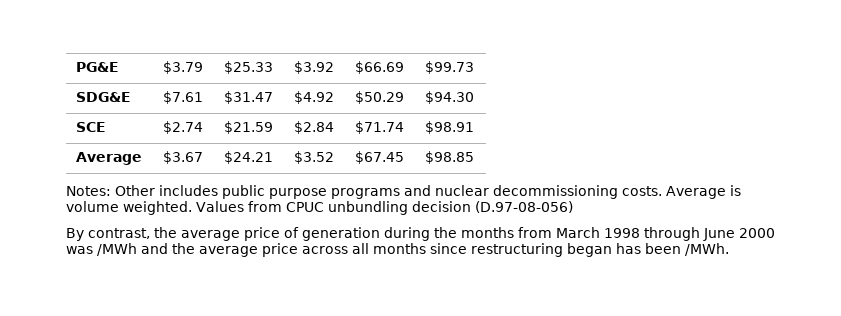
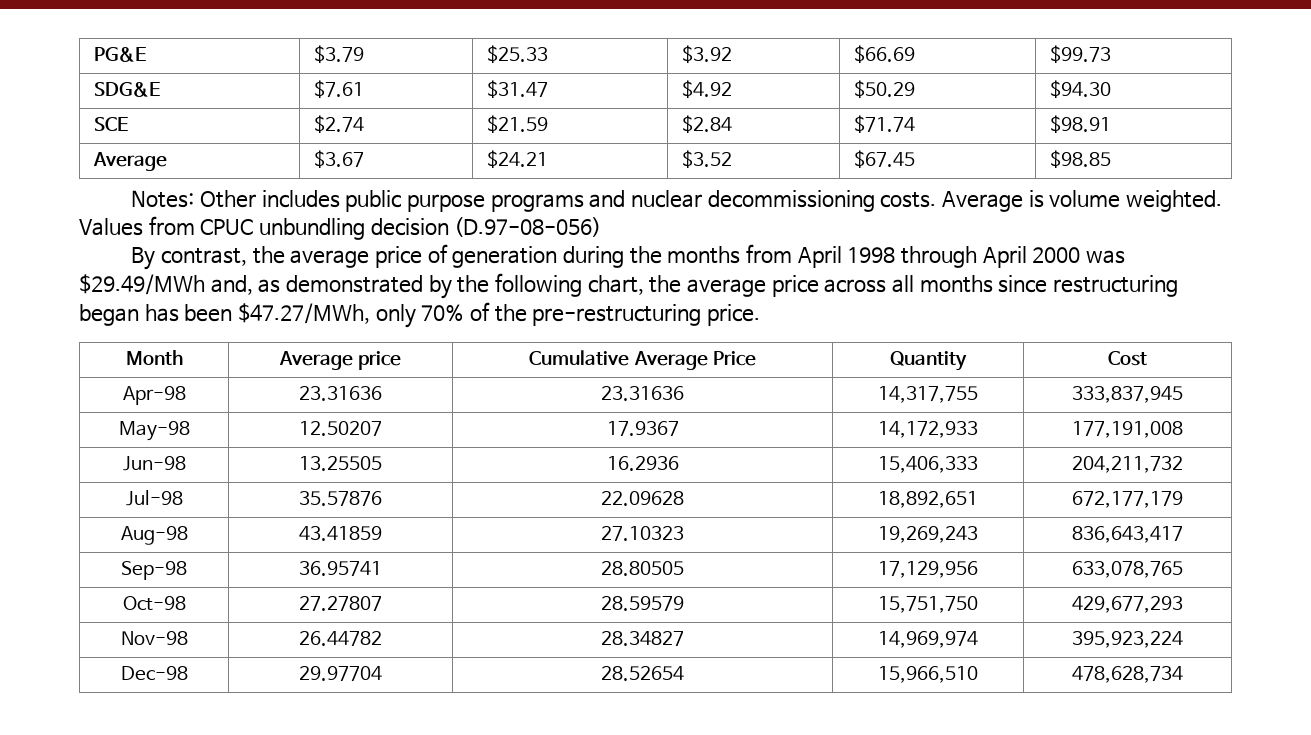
[556,227,600,238] March -> [797,246,842,268] April
[703,228,735,241] June -> [982,246,1027,268] April
[97,243,168,256] /MWh and -> [79,273,644,299] $29.49/MWh and, as demonstrated by the following chart,
[685,243,729,256] /MWh. -> [237,302,760,328] [125,350,183,365] [278,351,402,370] [529,350,756,370] [890,351,968,371] [1108,351,1147,366] [122,386,186,405] [299,386,382,401] [601,386,684,401] [878,386,978,403] [1072,386,1183,403] [118,421,190,441] [299,421,382,436] [606,421,679,436] [878,421,978,438] [1072,421,1183,438] [122,456,186,471] [299,456,382,471] [606,456,679,471] [878,456,978,473] [1072,456,1183,473] [125,490,183,506] [299,491,382,506] [601,491,684,506] [878,491,978,508] [1072,491,1183,508] [120,526,188,545] [299,526,382,541] [601,526,684,541] [878,526,978,543] [1072,526,1183,543] [121,561,187,580] [299,561,382,576] [601,561,684,576] [878,561,978,578] [1072,561,1183,578] [122,596,186,611] [299,596,382,611] [601,596,684,611] [878,596,978,613] [1072,596,1183,613] [120,631,188,645] [299,631,382,646] [601,631,684,646] [878,631,978,648] [1072,631,1183,648] [120,666,188,681] [299,666,382,681] [601,666,684,681] [878,666,978,683] [1072,666,1183,683] $47.27/MWh, only 70% of the pre-restructuring price. // Month | Average price | Cumulative Average Price | Quantity | Cost // Apr-98 | 23.31636 | 23.31636 | 14,317,755 | 333,837,945 // May-98 | 12.50207 | 17.9367 | 14,172,933 | 177,191,008 // Jun-98 | 13.25505 | 16.2936 | 15,406,333 | 204,211,732 // Jul-98 | 35.57876 | 22.09628 | 18,892,651 | 672,177,179 // Aug-98 | 43.41859 | 27.10323 | 19,269,243 | 836,643,417 // Sep-98 | 36.95741 | 28.80505 | 17,129,956 | 633,078,765 // Oct-98 | 27.27807 | 28.59579 | 15,751,750 | 429,677,293 // Nov-98 | 26.44782 | 28.34827 | 14,969,974 | 395,923,224 // Dec-98 | 29.97704 | 28.52654 | 15,966,510 | 478,628,734

